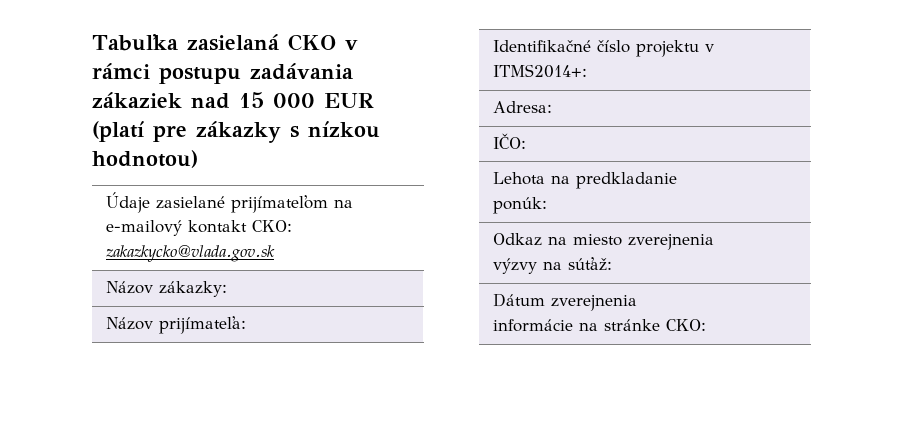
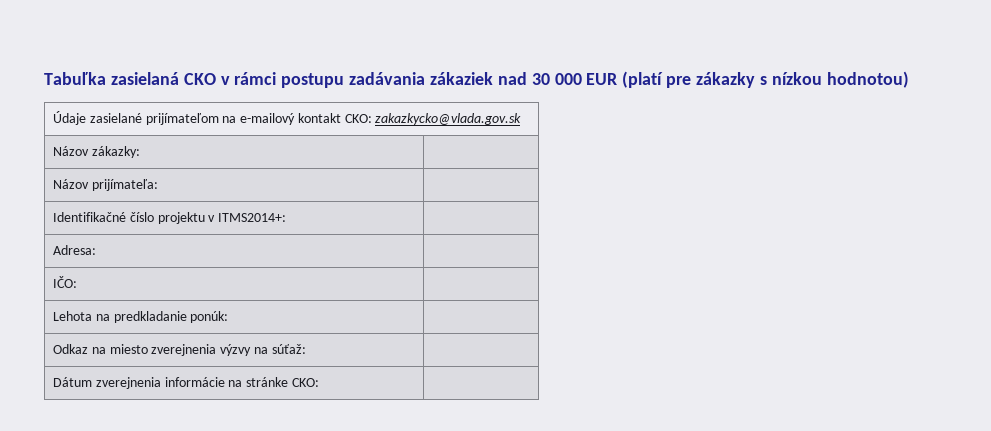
[239,92,264,108] 15 -> [531,73,550,85] 30

